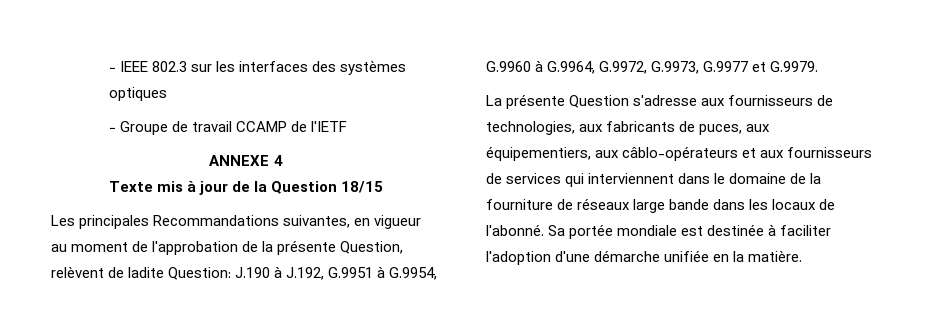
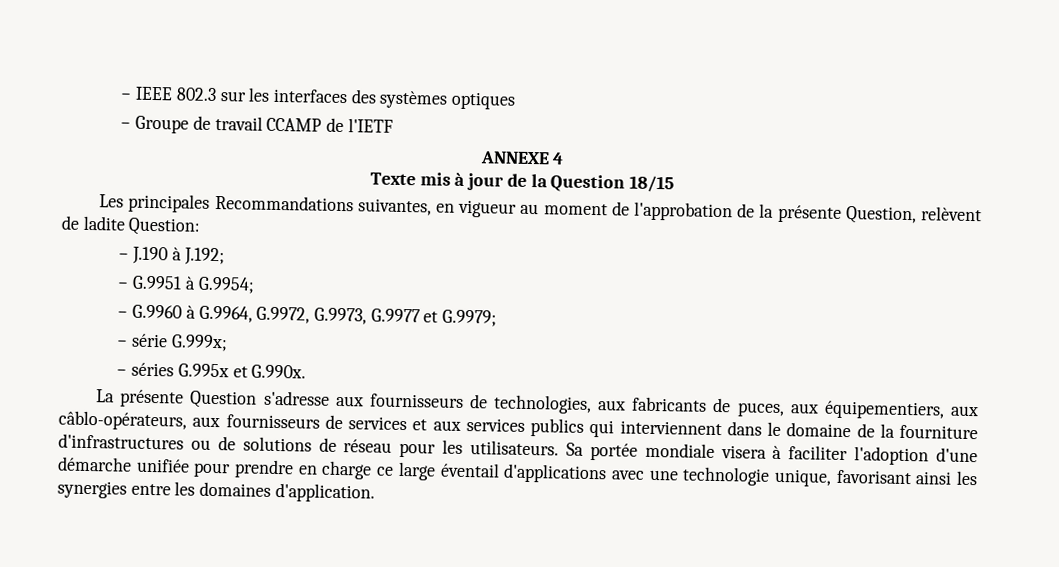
(232, 273) none -> [118,253,130,260] // −
[286,266,438,280] J.192, G.9951 à G.9954, -> [183,247,225,266] [117,275,255,294] [117,311,129,318] J.192; // − G.9951 à G.9954; // −
[770,61,819,72] G.9979. -> [442,309,498,327] [116,333,228,352] [116,362,307,379] G.9979; // − série G.999x; // − séries G.995x et G.990x.
[622,146,757,161] câblo-opérateurs et -> [58,410,187,431] câblo-opérateurs,
(562, 178) none -> [412,418,584,437] et aux services publics
[557,198,836,213] [486,224,544,236] de réseaux large bande dans les locaux de l'abonné. -> [58,433,559,458] d'infrastructures ou de solutions de réseau pour les utilisateurs.
[681,224,765,236] est destinée -> [720,445,767,459] visera
[713,250,803,262] en la matière. -> [193,459,978,487] [57,480,375,503] pour prendre en charge ce large éventail d'applications avec une technologie unique, favorisant ainsi les synergies entre les domaines d'application.

